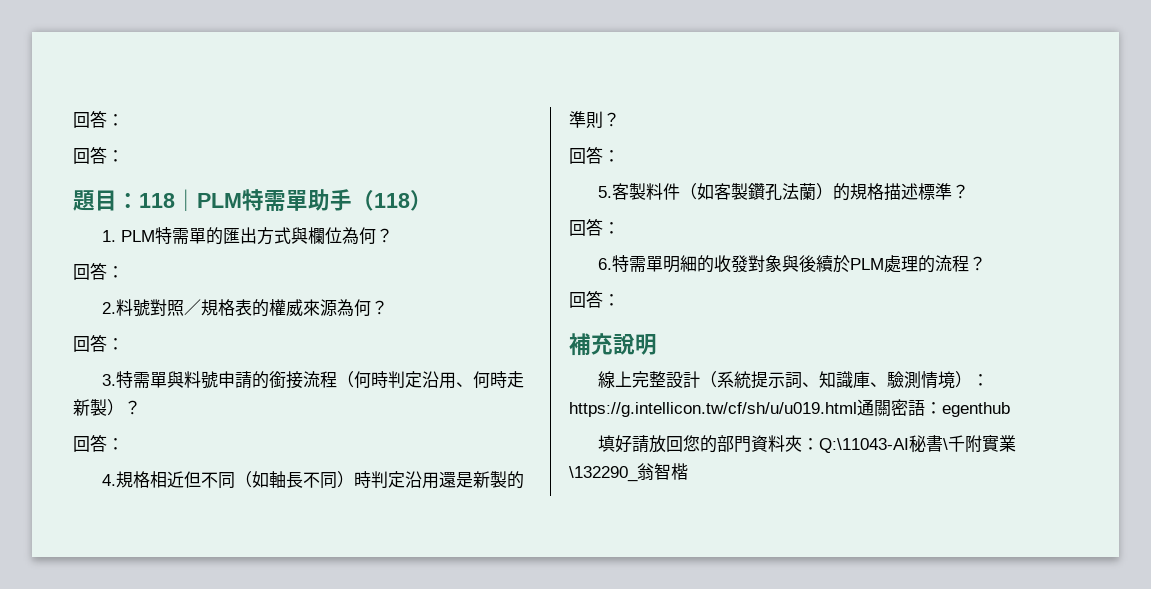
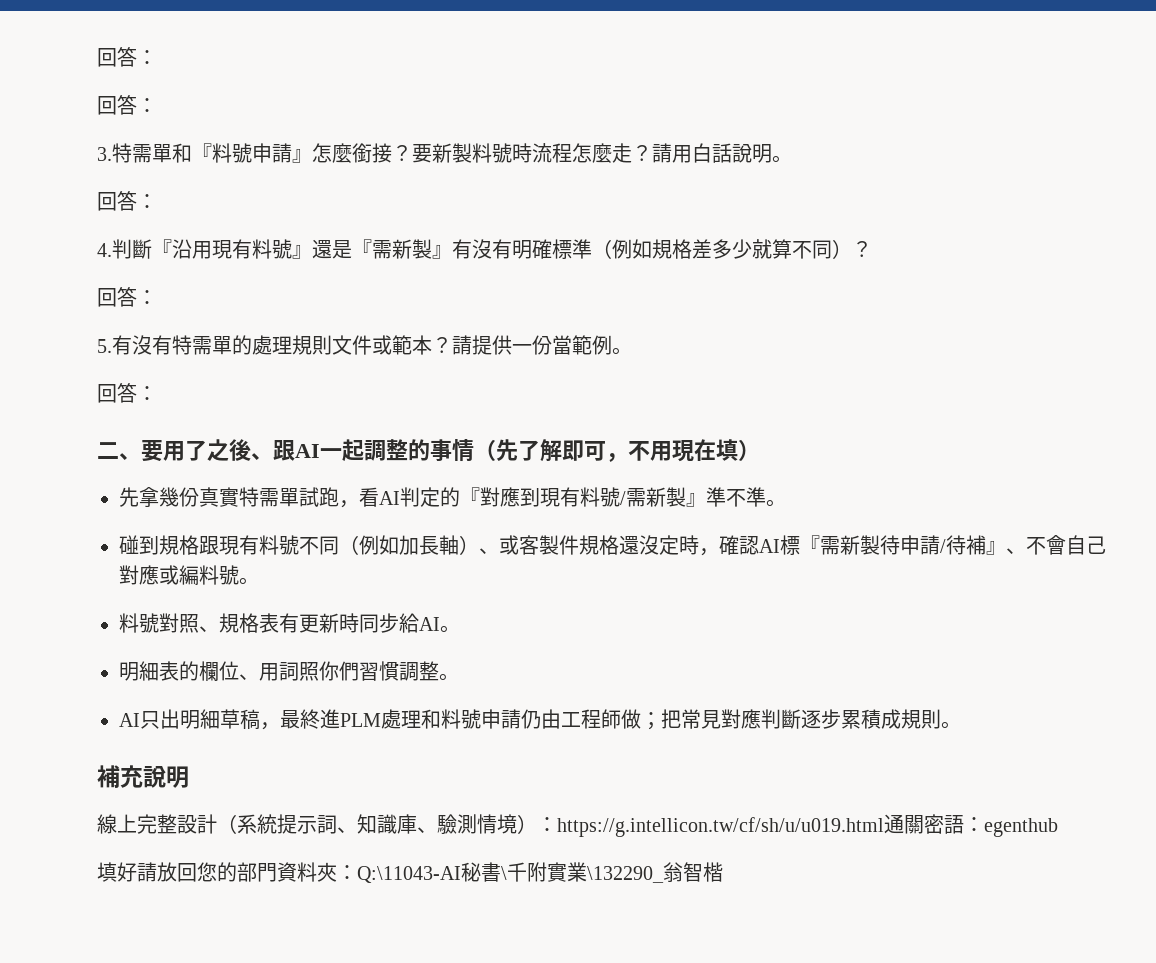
[73,189,432,212] [101,227,393,245] [73,262,124,280] [101,299,388,317] [73,334,124,352] // 題目：118｜PLM特需單助手（118） // 1. PLM特需單的匯出方式與欄位為何？ // 回答： // 2.料號對照／規格表的權威來源為何？ // 回答： -> (157, 105) none
[166,371,524,389] [73,399,141,416] [73,434,124,452] [101,471,524,489] [569,111,620,129] [569,146,620,164] [597,183,969,201] [569,218,620,236] [597,255,986,273] [569,290,620,308] 與料號申請的銜接流程（何時判定沿用、何時走新製）？ // 回答： // 4.規格相近但不同（如軸長不同）時判定沿用還是新製的準則？ // 回答： // 5.客製料件（如客製鑽孔法蘭）的規格描述標準？ // 回答： // 6.特需單明細的收發對象與後續於PLM處理的流程？ // 回答： -> [172,143,792,163] [97,191,157,211] [97,239,872,259] [97,287,157,307] [97,335,632,355] [97,383,157,403] [97,439,760,462] [119,487,786,508] [119,535,1106,556] [119,565,259,585] [119,613,460,633] [119,661,459,681] [119,709,961,730] 和『料號申請』怎麼銜接？要新製料號時流程怎麼走？請用白話說明。 // 回答： // 4.判斷『沿用現有料號』還是『需新製』有沒有明確標準（例如規格差多少就算不同）？ // 回答： // 5.有沒有特需單的處理規則文件或範本？請提供一份當範例。 // 回答： // 二、要用了之後、跟AI一起調整的事情（先了解即可，不用現在填） // 先拿幾份真實特需單試跑，看AI判定的『對應到現有料號/需新製』準不準。 // 碰到規格跟現有料號不同（例如加長軸）、或客製件規格還沒定時，確認AI標『需新製待申請/待補』、不會自己對應或編料號。 // 料號對照、規格表有更新時同步給AI。 // 明細表的欄位、用詞照你們習慣調整。 // AI只出明細草稿，最終進PLM處理和料號申請仍由工程師做；把常見對應判斷逐步累積成規則。

